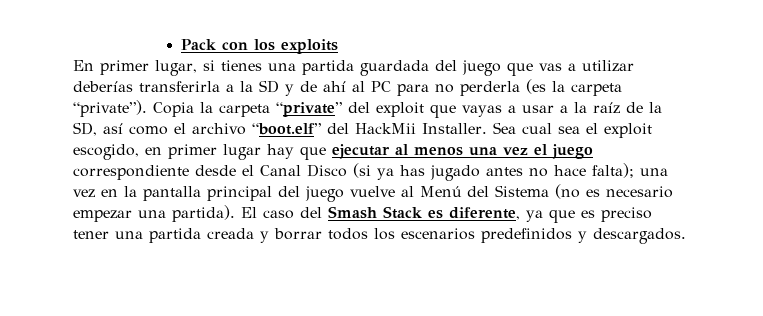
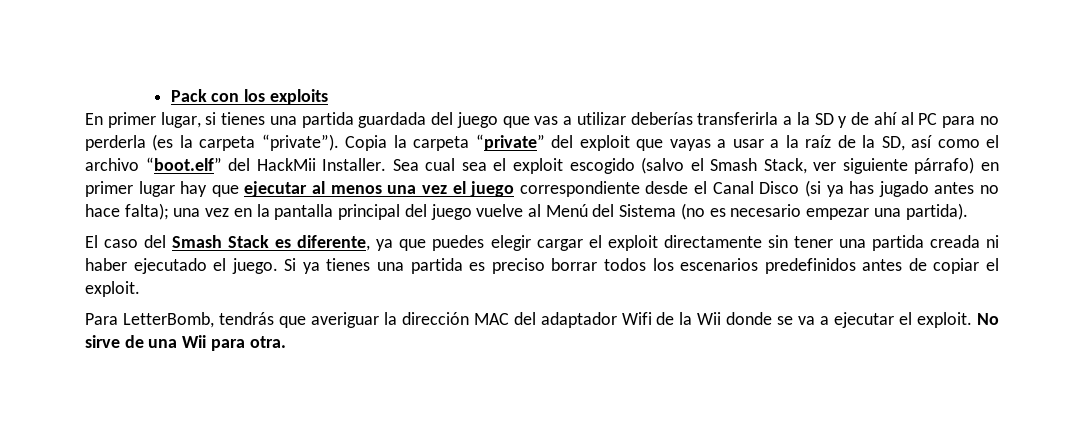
[73,144,139,160] escogido, -> [569,157,975,174] escogido (salvo el Smash Stack, ver siguiente párrafo)
(235, 213) none -> (968, 211) //
[581,207,652,222] [73,228,269,243] es preciso tener una partida creada y -> [432,235,999,251] [85,258,545,274] puedes elegir cargar el exploit directamente sin tener una partida creada ni haber ejecutado el juego. Si ya tienes una partida es preciso
[578,228,686,244] y descargados. -> [862,258,999,274] [85,281,140,297] [85,312,1000,328] [85,335,286,351] antes de copiar el exploit. // Para LetterBomb, tendrás que averiguar la dirección MAC del adaptador Wifi de la Wii donde se va a ejecutar el exploit. No sirve de una Wii para otra.

